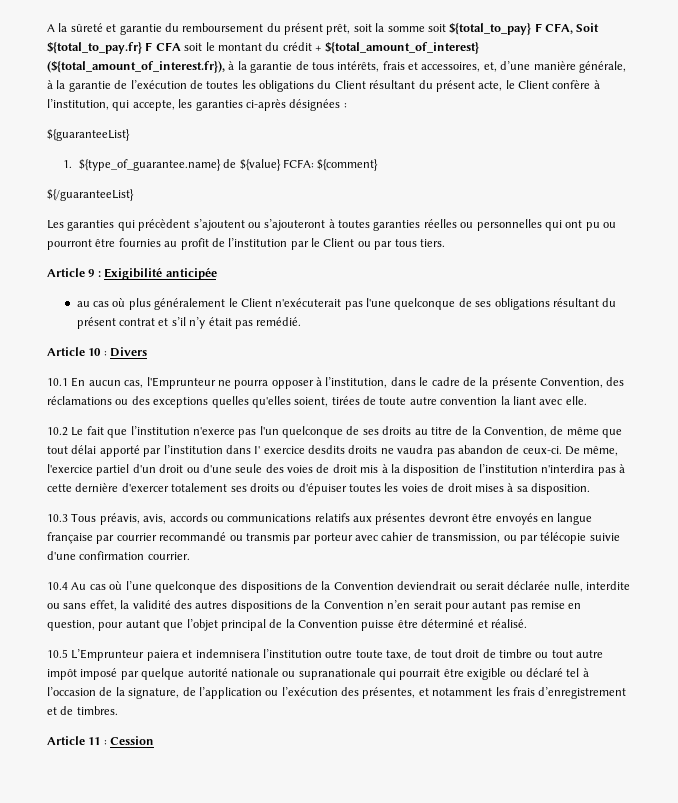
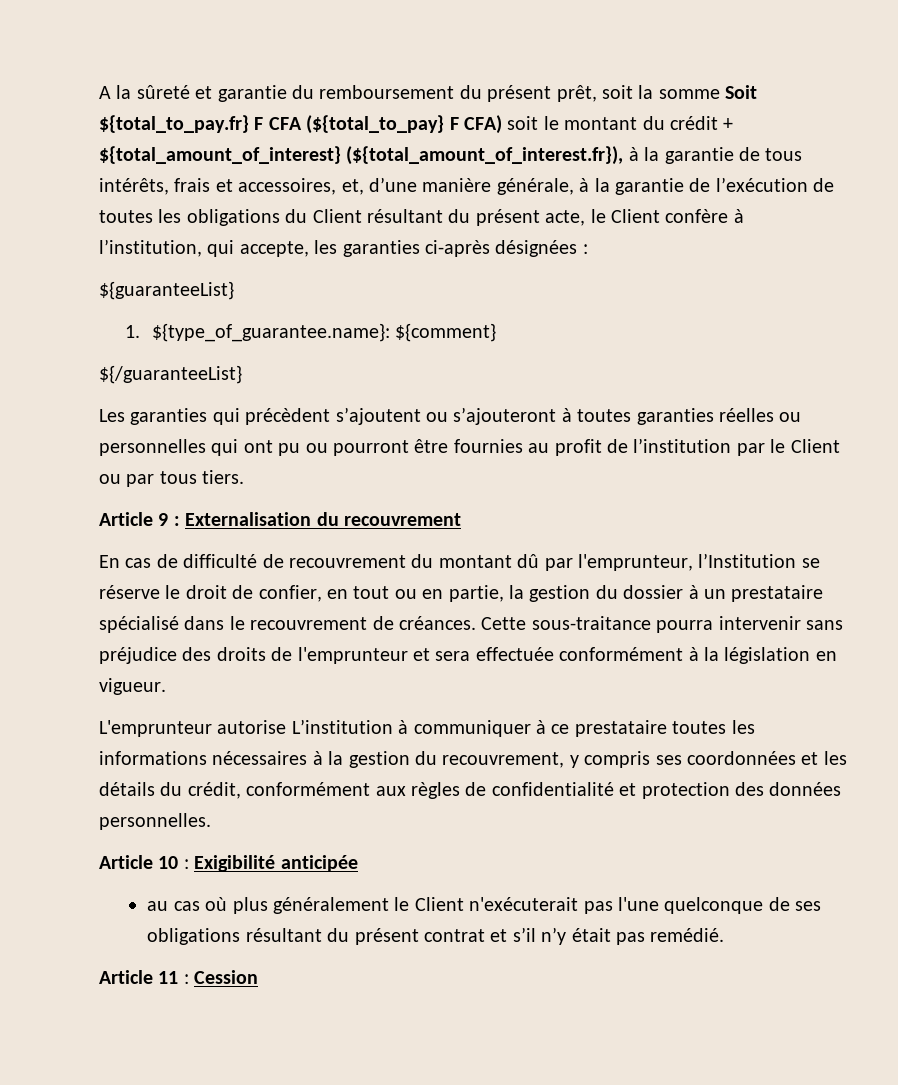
[427,22,573,35] soit ${total_to_pay} F CFA, -> (720, 94) none
(181, 46) none -> [306,115,502,134] (${total_to_pay} F CFA)
[78,159,314,171] ${type_of_guarantee.name} de ${value} FCFA: -> [151,323,390,342] ${type_of_guarantee.name}:
(101, 274) none -> [185,512,461,526] [99,553,820,571] [99,585,824,602] [99,616,843,633] [99,647,837,664] [99,678,166,695] [99,719,755,737] [99,751,847,768] [99,782,842,799] [99,813,211,830] [99,855,189,869] Externalisation du recouvrement // En cas de difficulté de recouvrement du montant dû par l'emprunteur, l’Institution se réserve le droit de confier, en tout ou en partie, la gestion du dossier à un prestataire spécialisé dans le recouvrement de créances. Cette sous-traitance pourra intervenir sans préjudice des droits de l'emprunteur et sera effectuée conformément à la législation en vigueur. // L'emprunteur autorise L’institution à communiquer à ce prestataire toutes les informations nécessaires à la gestion du recouvrement, y compris ses coordonnées et les détails du crédit, conformément aux règles de confidentialité et protection des données personnelles. // Article 10 :
[47,347,148,357] [47,377,625,389] [47,396,587,408] [47,426,623,438] [47,445,619,457] [47,464,626,476] [47,483,590,495] [47,513,593,525] [47,532,620,544] [47,551,190,560] [47,581,630,593] [47,600,582,612] [47,619,527,631] [47,649,603,661] [47,668,589,680] [47,687,627,699] [47,706,118,715] // Article 10 : Divers // 10.1 En aucun cas, l'Emprunteur ne pourra opposer à l’institution, dans le cadre de la présente Convention, des réclamations ou des exceptions quelles qu'elles soient, tirées de toute autre convention la liant avec elle. // 10.2 Le fait que l’institution n'exerce pas l'un quelconque de ses droits au titre de la Convention, de même que tout délai apporté par l’institution dans I' exercice desdits droits ne vaudra pas abandon de ceux-ci. De même, l'exercice partiel d'un droit ou d'une seule des voies de droit mis à la disposition de l’institution n'interdira pas à cette dernière d'exercer totalement ses droits ou d'épuiser toutes les voies de droit mises à sa disposition. // 10.3 Tous préavis, avis, accords ou communications relatifs aux présentes devront être envoyés en langue française par courrier recommandé ou transmis par porteur avec cahier de transmission, ou par télécopie suivie d'une confirmation courrier. // 10.4 Au cas où l’une quelconque des dispositions de la Convention deviendrait ou serait déclarée nulle, interdite ou sans effet, la validité des autres dispositions de la Convention n’en serait pour autant pas remise en question, pour autant que l’objet principal de la Convention puisse être déterminé et réalisé. // 10.5 L’Emprunteur paiera et indemnisera l’institution outre toute taxe, de tout droit de timbre ou tout autre impôt imposé par quelque autorité nationale ou supranationale qui pourrait être exigible ou déclaré tel à l’occasion de la signature, de l’application ou l’exécution des présentes, et notamment les frais d’enregistrement et de timbres. -> (725, 935) none

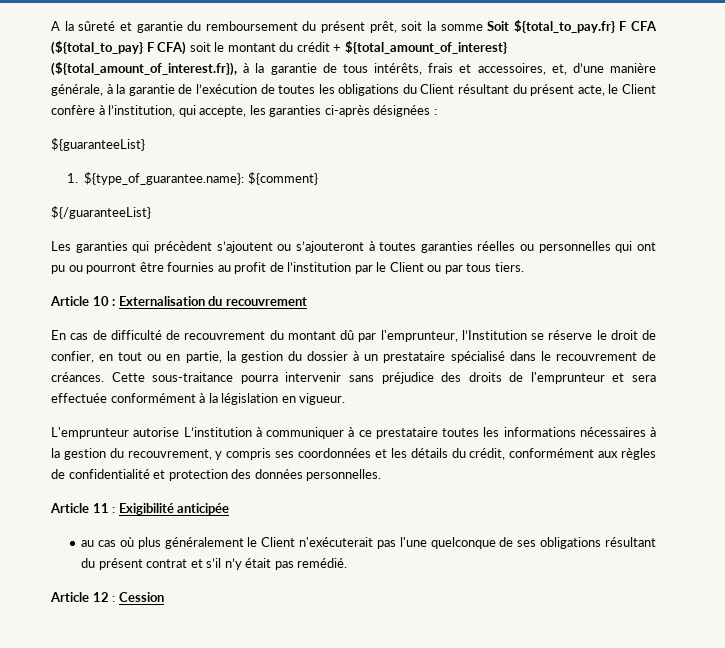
[158,513,169,526] 9 -> [92,296,109,306] 10
[158,856,179,869] 10 -> [92,503,109,513] 11
[158,971,179,984] 11 -> [92,592,109,602] 12

